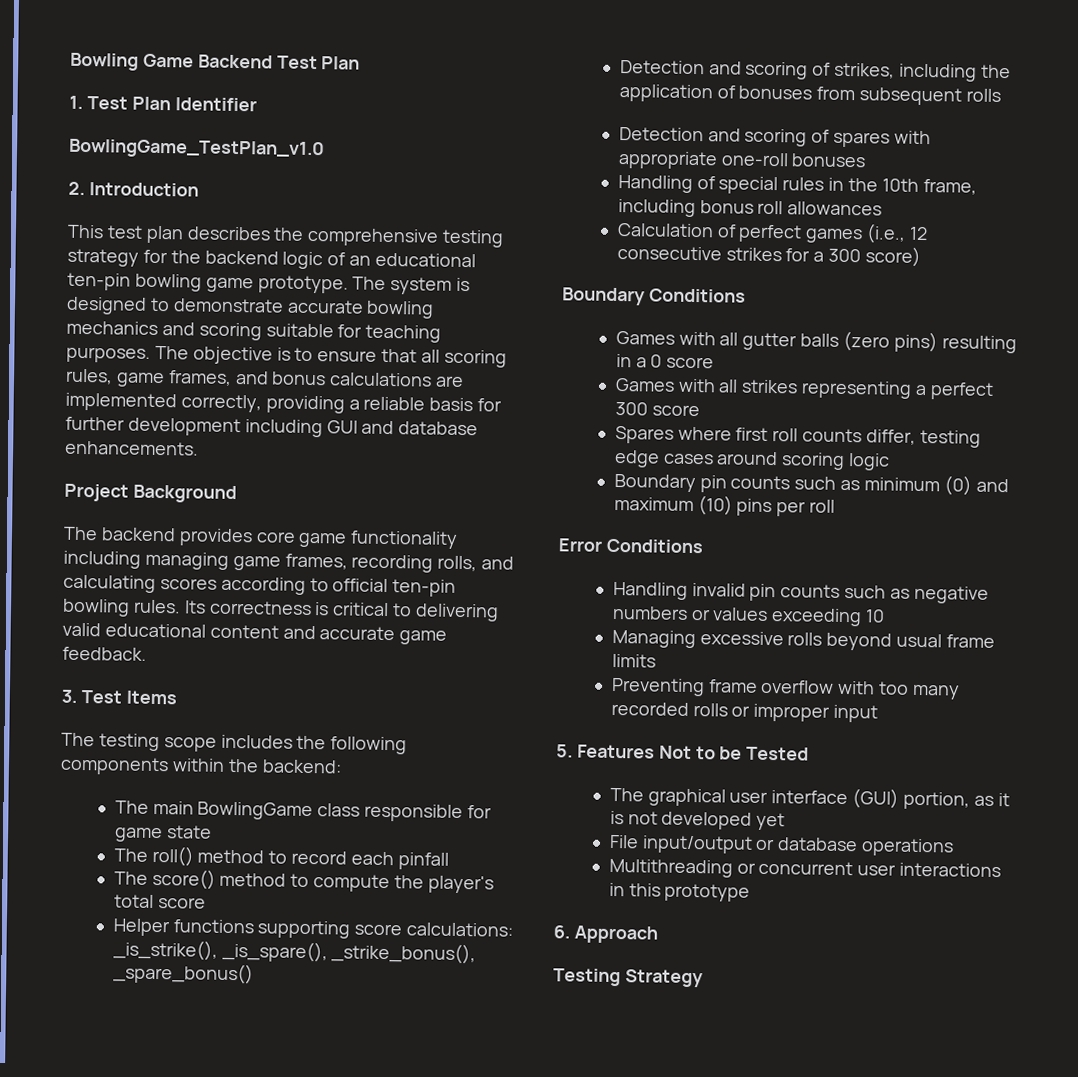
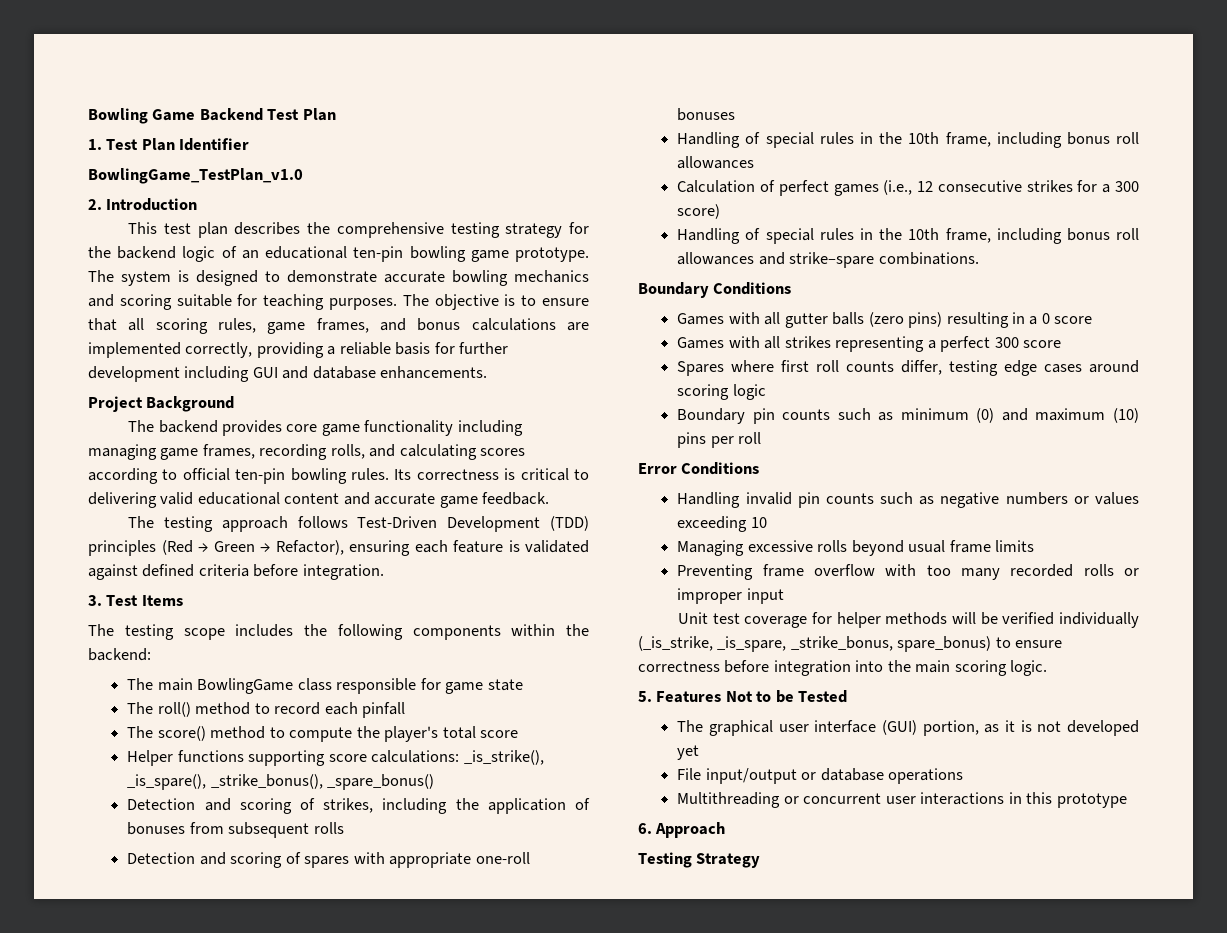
(147, 653) none -> [128,516,589,532] [88,540,589,556] [88,564,384,580] // The testing approach follows Test-Driven Development (TDD) principles (Red → Green → Refactor), ensuring each feature is validated against defined criteria before integration.
(921, 256) none -> [677,228,1139,244] [677,252,979,268] // Handling of special rules in the 10th frame, including bonus roll allowances and strike–spare combinations.
(879, 713) none -> [678,612,1139,628] [638,636,1063,652] [638,660,1048,676] // Unit test coverage for helper methods will be verified individually (_is_strike, _is_spare, _strike_bonus, spare_bonus) to ensure correctness before integration into the main scoring logic.

